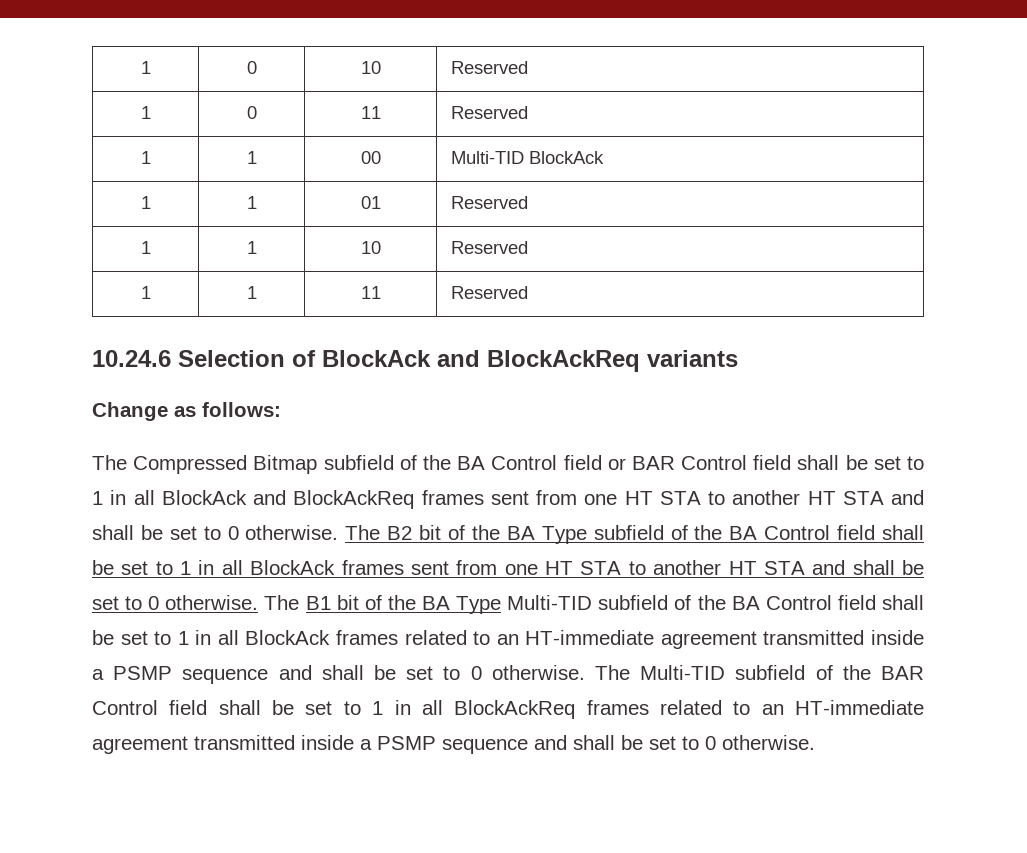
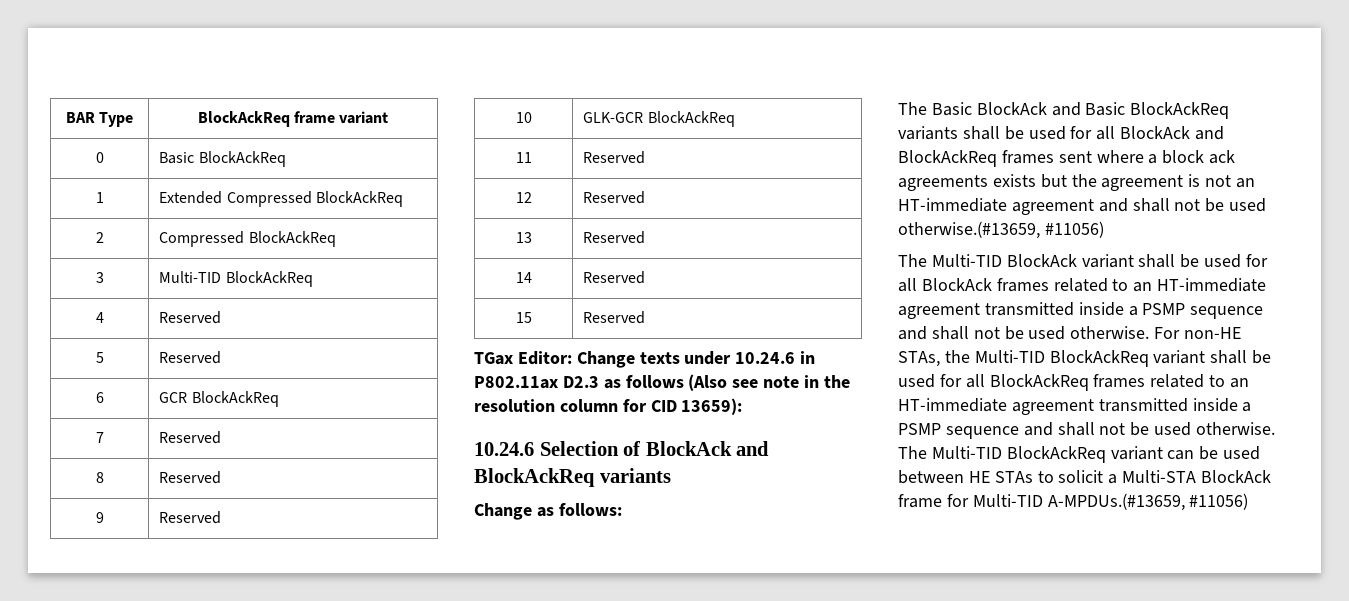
[140,61,151,74] [246,61,257,74] [360,61,381,74] [450,61,528,74] [140,106,151,119] [246,106,257,119] [360,106,381,119] [450,106,528,119] [140,151,151,164] [246,151,257,164] [360,151,381,164] [450,151,604,164] [140,196,151,209] [246,196,257,209] [360,196,381,209] [450,196,528,209] [140,241,151,254] [246,241,257,254] [360,241,381,254] [450,241,528,254] [140,286,151,299] [246,286,257,299] [360,286,381,299] [450,286,528,299] 1 | 0 | 10 | Reserved // 1 | 0 | 11 | Reserved // 1 | 1 | 00 | Multi-TID BlockAck // 1 | 1 | 01 | Reserved // 1 | 1 | 10 | Reserved // 1 | 1 | 11 | Reserved -> [65,112,134,127] [197,111,389,127] [95,152,104,163] [159,151,286,167] [95,192,104,203] [159,191,403,207] [95,232,104,243] [159,231,336,247] [95,272,104,283] [159,271,313,287] [95,312,104,323] [159,311,222,324] [95,352,104,363] [159,351,222,364] [95,392,104,403] [159,391,279,407] [95,432,104,443] [159,431,222,444] [95,472,104,483] [159,471,222,484] [95,512,104,523] [159,511,222,524] [515,112,532,123] [583,111,735,127] [515,152,532,163] [583,151,646,164] [515,192,532,203] [583,191,646,204] [515,232,532,243] [583,231,646,244] [515,272,532,283] [583,271,646,284] [515,312,532,323] [583,311,646,324] [474,351,816,368] [474,374,850,391] [474,398,743,415] BAR Type | BlockAckReq frame variant // 0 | Basic BlockAckReq // 1 | Extended Compressed BlockAckReq // 2 | Compressed BlockAckReq // 3 | Multi-TID BlockAckReq // 4 | Reserved // 5 | Reserved // 6 | GCR BlockAckReq // 7 | Reserved // 8 | Reserved // 9 | Reserved // 10 | GLK-GCR BlockAckReq // 11 | Reserved // 12 | Reserved // 13 | Reserved // 14 | Reserved // 15 | Reserved // TGax Editor: Change texts under 10.24.6 in P802.11ax D2.3 as follows (Also see note in the resolution column for CID 13659):
[133,455,924,474] [92,490,127,505] Compressed Bitmap subfield of the BA Control field or BAR Control field shall be set to 1 in -> [931,102,1230,119] [898,126,1093,140] Basic BlockAck and Basic BlockAckReq variants shall be used for
[536,490,924,505] [92,525,925,544] [92,560,924,575] [92,595,924,614] [92,630,212,645] from one HT STA to another HT STA and shall be set to 0 otherwise. The B2 bit of the BA Type subfield of the BA Control field shall be set to 1 in all BlockAck frames sent from one HT STA to another HT STA and shall be set to 0 otherwise. The B1 bit of the BA Type Multi-TID subfield of the BA Control field shall be set to 1 in -> [1096,150,1236,164] [898,174,1256,191] [898,198,1267,215] [898,221,1104,239] [898,254,1269,268] where a block ack agreements exists but the agreement is not an HT-immediate agreement and shall not be used otherwise.(#13659, #11056) // The Multi-TID BlockAck variant shall be used for
[373,665,925,680] [92,700,411,715] be set to 0 otherwise. The Multi-TID subfield of the BAR Control field shall be set to 1 in -> [973,326,1242,340] [898,350,1272,367] [898,374,962,388] not be used otherwise. For non-HE STAs, the Multi-TID BlockAckReq variant shall be used for
[621,735,815,750] be set to 0 otherwise. -> [1099,422,1276,436] [898,446,1261,463] [898,470,1272,484] [898,493,1249,511] not be used otherwise. The Multi-TID BlockAckReq variant can be used between HE STAs to solicit a Multi-STA BlockAck frame for Multi-TID A-MPDUs.(#13659, #11056)

